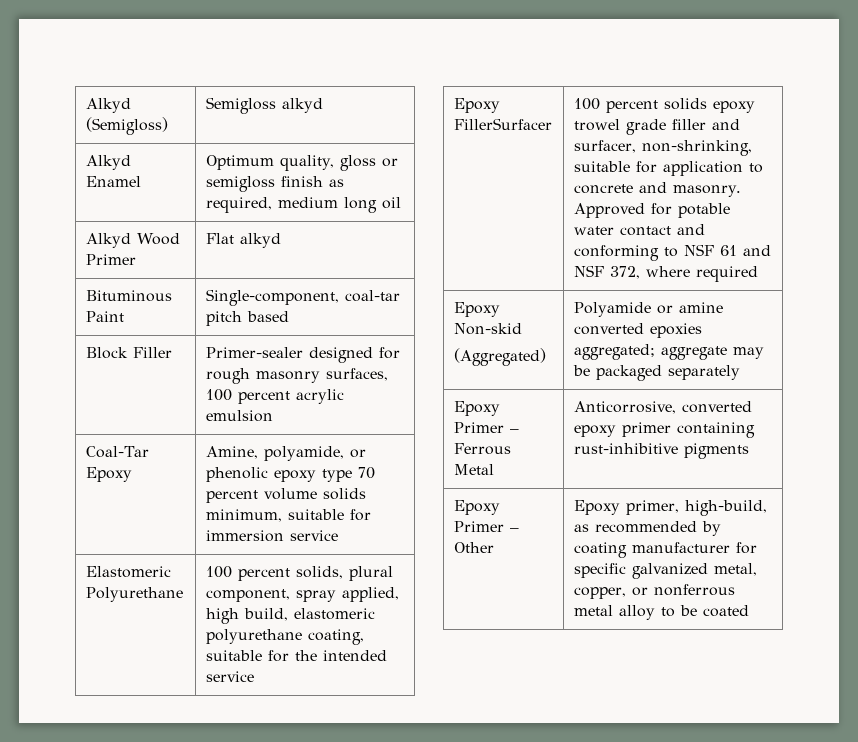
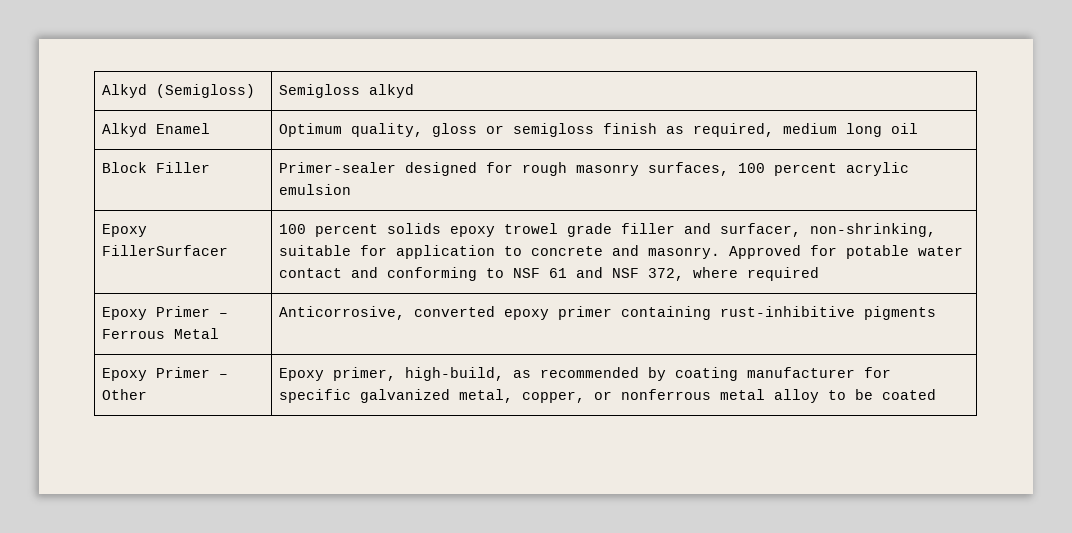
[85,233,181,248] [85,254,136,265] [205,233,281,248] [85,290,172,302] [85,311,124,322] [205,289,400,306] [205,311,289,326] // Alkyd Wood Primer | Flat alkyd // Bituminous Paint | Single-component, coal-tar pitch based -> (918, 128) none
[85,446,150,458] [85,467,132,482] [205,446,366,461] [205,467,375,482] [205,488,366,503] [205,509,371,522] [205,530,338,542] [85,566,171,578] [85,587,183,602] [205,566,393,581] [205,587,399,602] [205,608,375,624] [205,629,364,645] [205,650,387,662] [205,671,254,682] // Coal-Tar Epoxy | Amine, polyamide, or phenolic epoxy type 70 percent volume solids minimum, suitable for immersion service // Elastomeric Polyurethane | 100 percent solids, plural component, spray applied, high build, elastomeric polyurethane coating, suitable for the intended service -> (351, 189) none
[453,302,500,317] [453,323,522,335] [453,348,546,366] [573,302,723,317] [573,323,702,338] [573,344,764,360] [572,365,740,381] // Epoxy Non-skid // (Aggregated) | Polyamide or amine converted epoxies aggregated; aggregate may be packaged separately -> (819, 274) none

